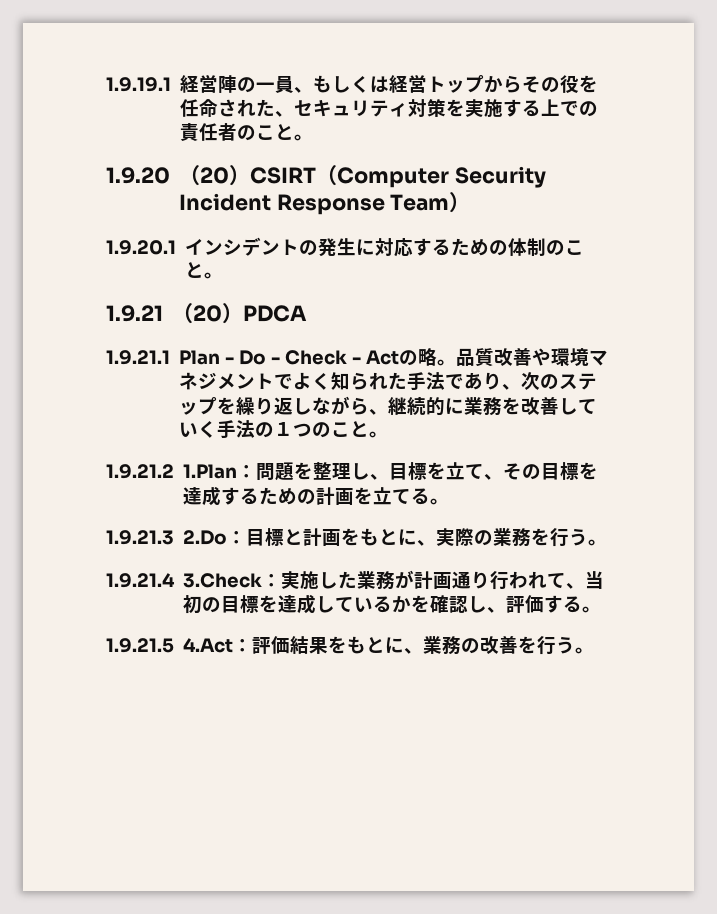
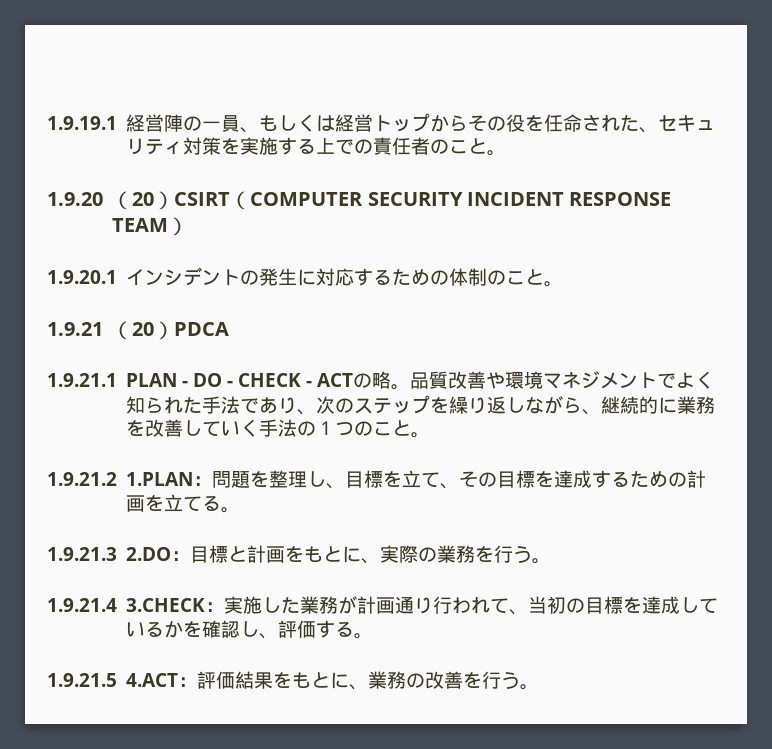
[337,166,546,188] [179,193,450,215] Computer Security Incident Response Team -> [250,192,672,206] [112,218,169,232] COMPUTER SECURITY INCIDENT RESPONSE TEAM
[179,350,399,365] Plan - Do - Check - Act -> [126,373,354,387] PLAN - DO - CHECK - ACT
[183,464,237,479] 1.Plan -> [126,472,194,486] 1.PLAN
[183,530,227,545] 2.Do -> [126,547,172,561] 2.DO
[183,573,262,588] 3.Check -> [126,598,206,612] 3.CHECK
[183,638,233,653] 4.Act -> [126,673,179,687] 4.ACT

